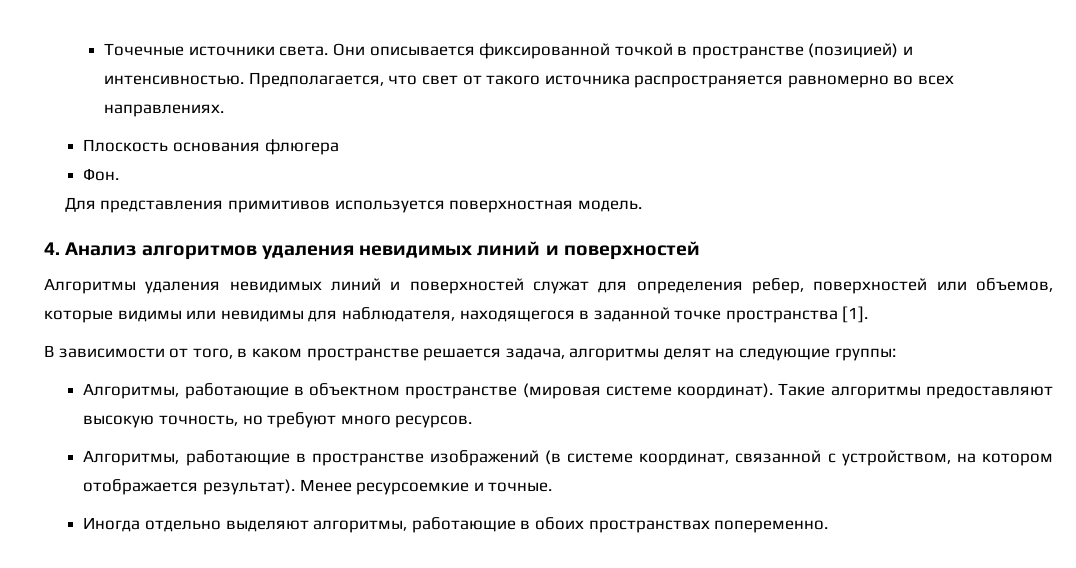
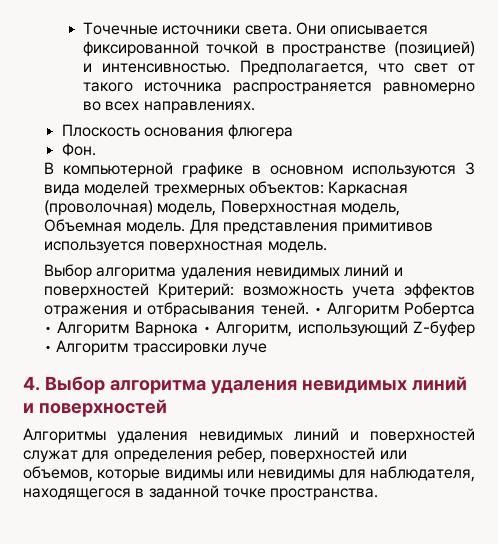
(120, 174) none -> [44,162,476,178] [44,181,409,197] [44,200,401,216] [44,219,186,234] В компьютерной графике в основном используются 3 вида моделей трехмерных объектов: Каркасная (проволочная) модель, Поверхностная модель, Объемная модель.
(642, 206) none -> [44,264,403,280] [44,283,475,299] [44,302,475,318] [44,321,476,337] [44,340,268,356] // Выбор алгоритма удаления невидимых линий и поверхностей Критерий: возможность учета эффектов отражения и отбрасывания теней. • Алгоритм Робертса • Алгоритм Варнока • Алгоритм, использующий Z-буфер • Алгоритм трассировки луче
[65,242,257,260] Анализ алгоритмов -> [44,376,206,394] Выбор алгоритма
[725,306,869,323] [44,345,896,361] [83,383,1053,399] [83,412,473,428] [83,450,1053,466] [83,479,553,495] [83,517,829,533] пространства [1]. // В зависимости от того, в каком пространстве решается задача, алгоритмы делят на следующие группы: // Алгоритмы, работающие в объектном пространстве (мировая системе координат). Такие алгоритмы предоставляют высокую точность, но требуют много ресурсов. // Алгоритмы, работающие в пространстве изображений (в системе координат, связанной с устройством, на котором отображается результат). Менее ресурсоемкие и точные. // Иногда отдельно выделяют алгоритмы, работающие в обоих пространствах попеременно. -> [270,488,379,501] пространства.

